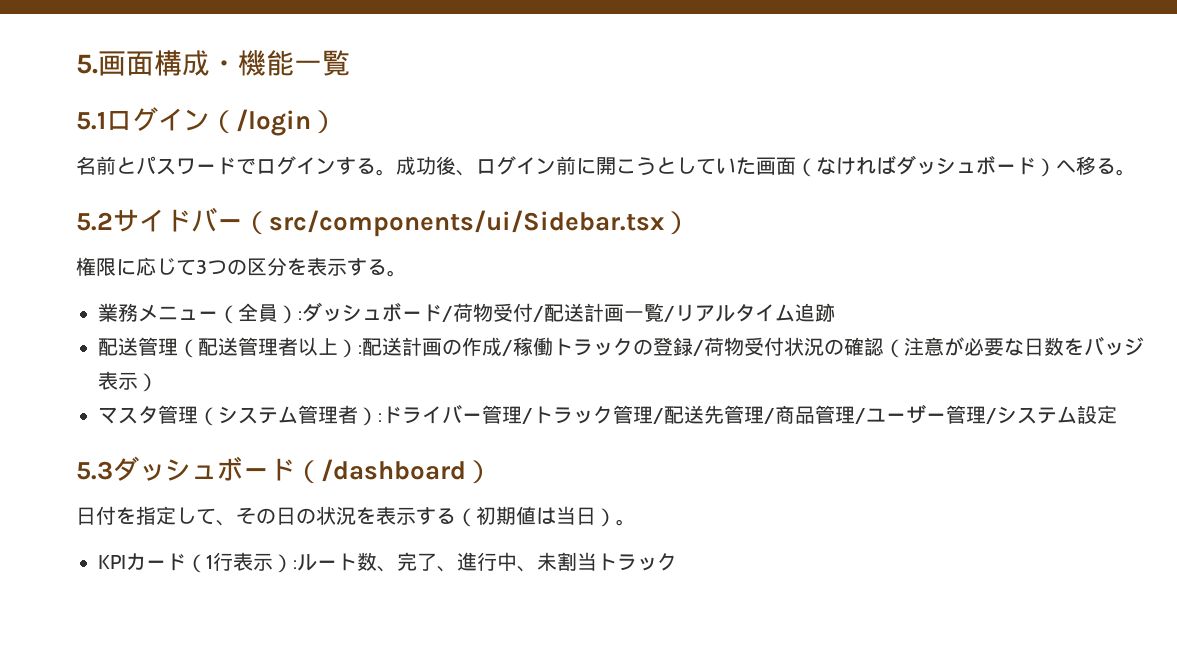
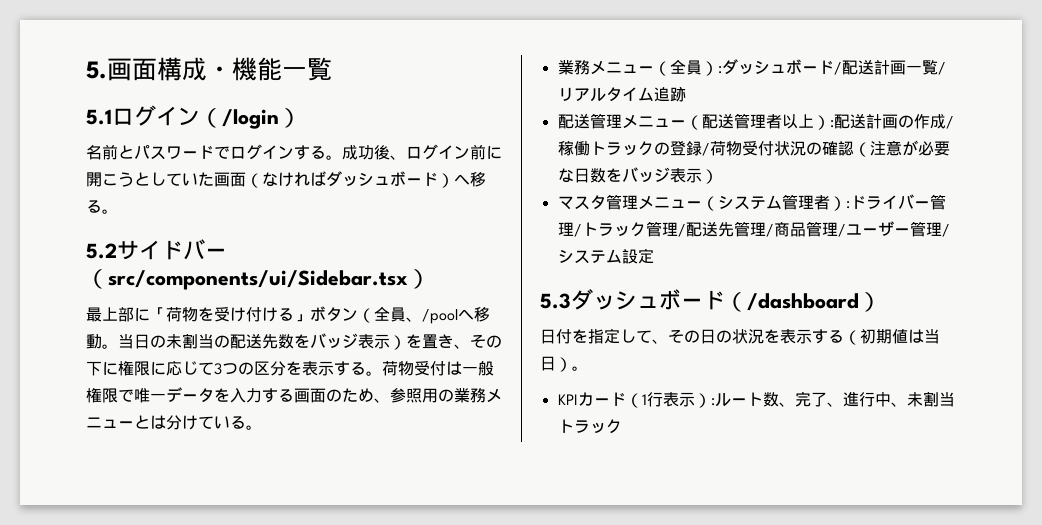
(690, 223) none -> [86,306,490,324] [86,333,502,350] [86,361,118,376] 最上部に「荷物を受け付ける」ボタン（全員、/poolへ移動。当日の未割当の配送先数をバッジ表示）を置き、その下に
(407, 273) none -> [382,360,494,376] [86,387,502,403] [86,415,262,430] 荷物受付は一般権限で唯一データを入力する画面のため、参照用の業務メニューとは分けている。
[453,303,544,322] 荷物受付/ -> (842, 68) none
(178, 347) none -> [621,114,686,129] メニュー
(198, 415) none -> [637,195,702,210] メニュー

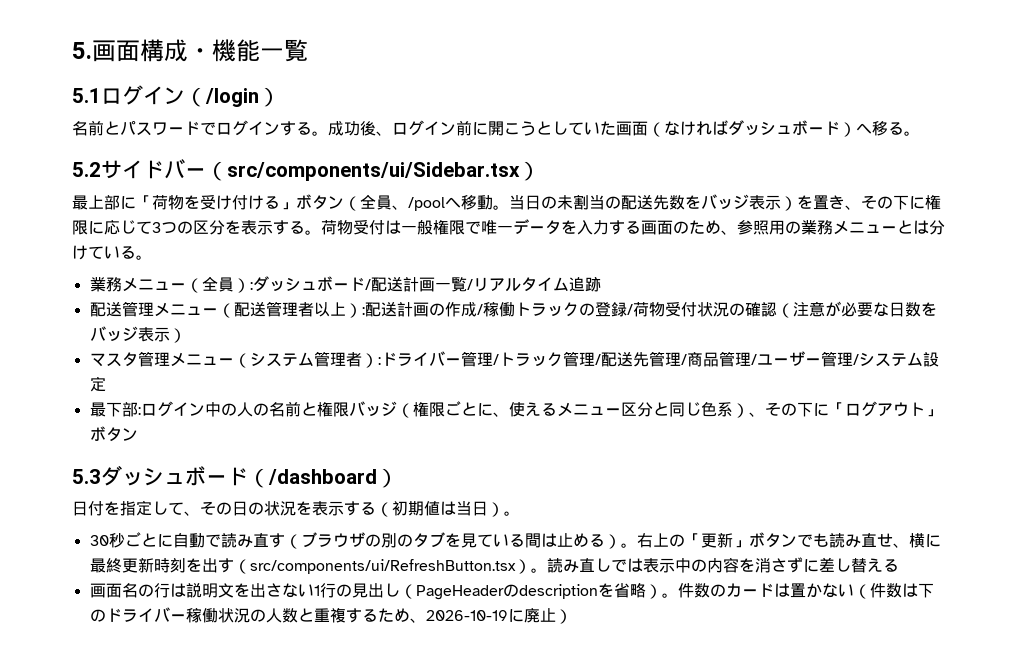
(654, 256) none -> [89,401,941,418] [89,426,138,442] // 最下部:ログイン中の人の名前と権限バッジ（権限ごとに、使えるメニュー区分と同じ色系）、その下に「ログアウト」ボタン
[557,391,955,408] [557,419,622,434] KPIカード（1行表示）:ルート数、完了、進行中、未割当トラック -> [89,532,941,549] [89,557,899,574] [89,583,934,600] [89,607,572,624] 30秒ごとに自動で読み直す（ブラウザの別のタブを見ている間は止める）。右上の「更新」ボタンでも読み直せ、横に最終更新時刻を出す（src/components/ui/RefreshButton.tsx）。読み直しでは表示中の内容を消さずに差し替える // 画面名の行は説明文を出さない1行の見出し（PageHeaderのdescriptionを省略）。件数のカードは置かない（件数は下のドライバー稼働状況の人数と重複するため、2026-10-19に廃止）

